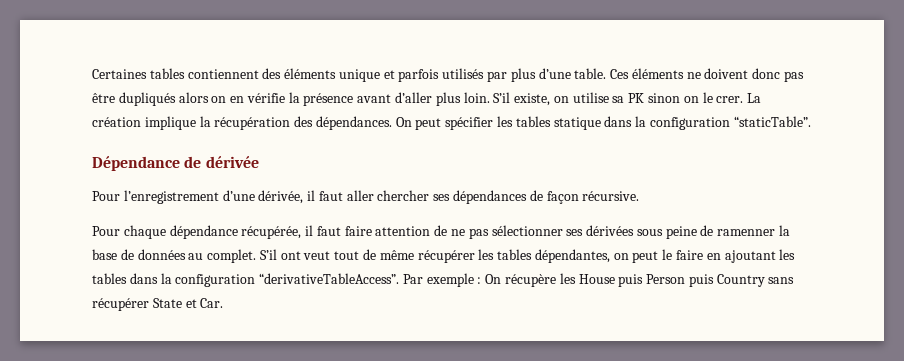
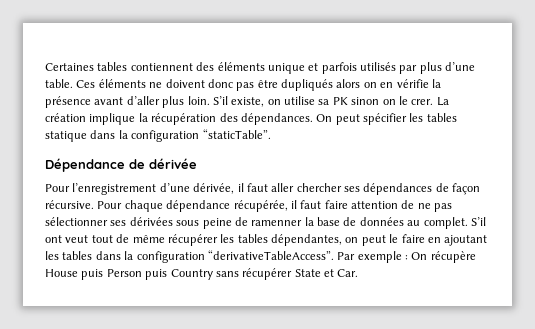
(640, 196) // -> (94, 204) none
[559,273,576,284] les -> (476, 257) none

